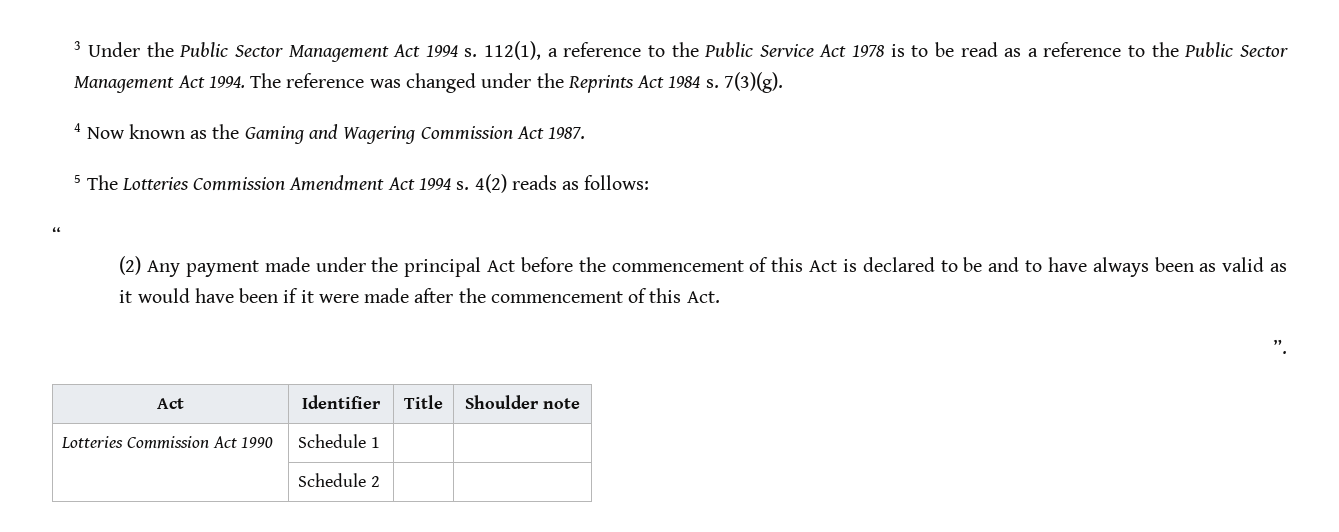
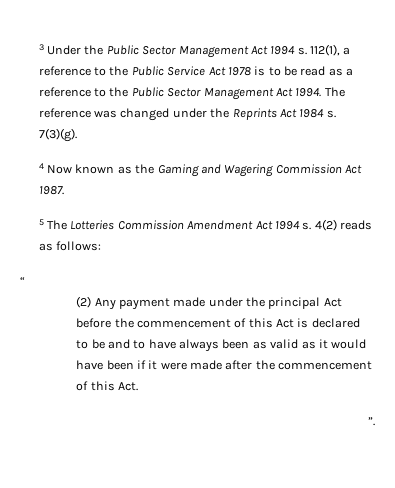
[157,398,184,409] [302,395,381,409] [404,395,443,409] [465,395,580,409] [61,436,274,449] [298,434,380,448] [298,473,380,487] // Act | Identifier | Title | Shoulder note // Lotteries Commission Act 1990 | Schedule 1 | | // | Schedule 2 | | -> (375, 421) none

